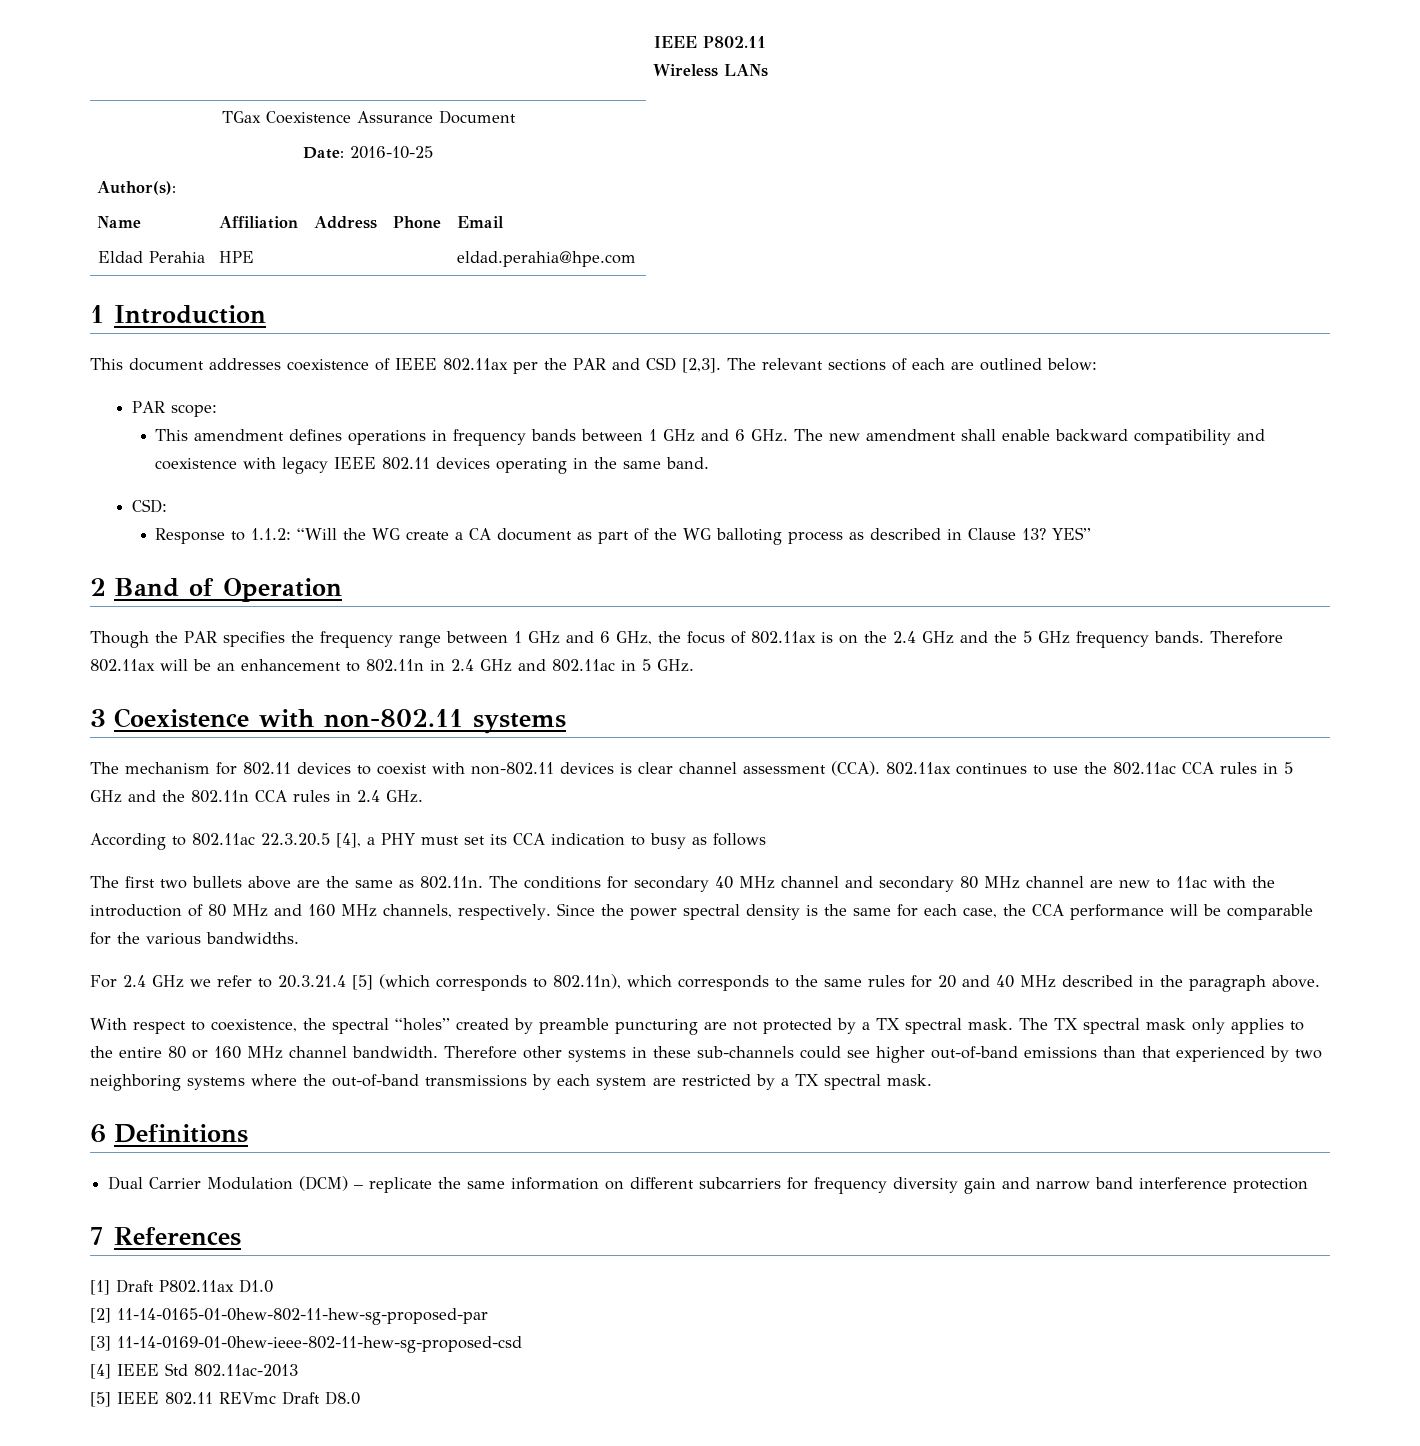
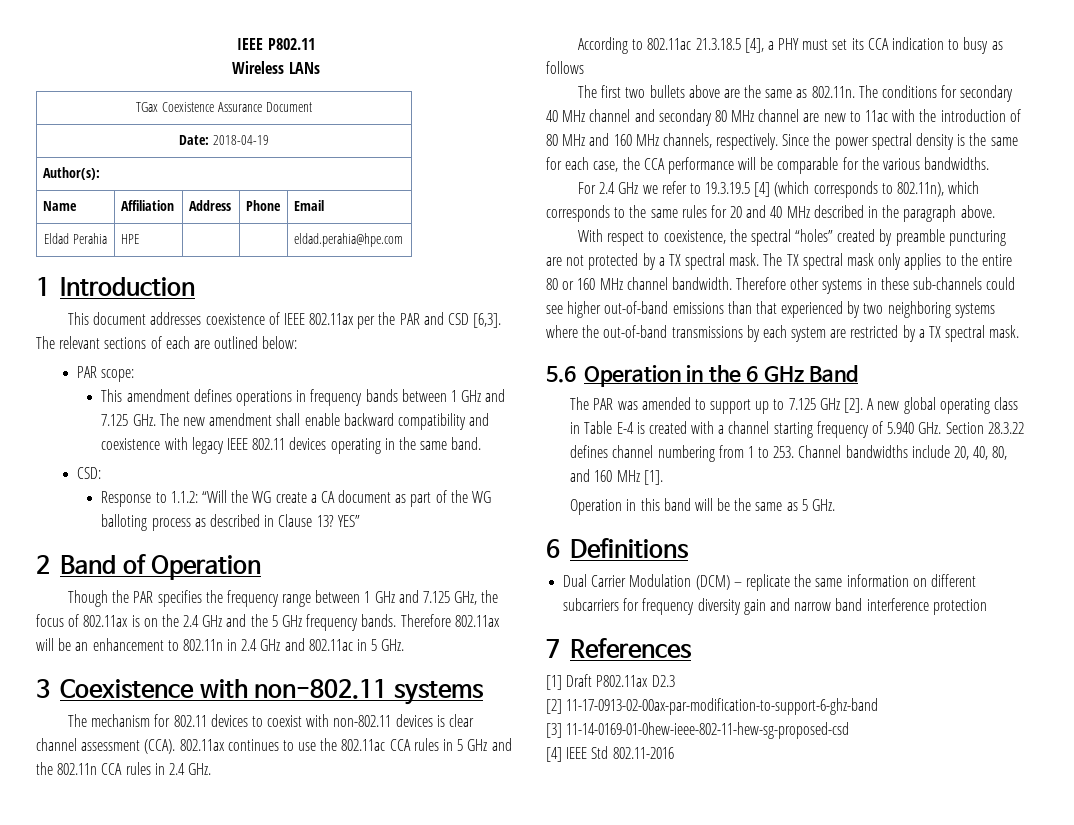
[350,146,433,159] 2016-10-25 -> [212,135,269,145] 2018-04-19
[681,358,721,373] [2,3]. -> [473,313,502,328] [6,3].
[735,429,746,441] 6 -> [101,414,129,426] 7.125
[599,631,610,643] 6 -> [423,591,451,603] 7.125
[261,833,330,846] 22.3.20.5 -> [695,38,741,50] 21.3.18.5
[278,975,373,990] 20.3.21.4 [5] -> [705,182,771,197] 19.3.19.5 [4]
(932, 1080) none -> [546,365,859,387] [570,397,1018,414] [570,421,1024,438] [570,445,1008,462] [570,469,663,485] [570,498,836,515] // 5.6 Operation in the 6 GHz Band // The PAR was amended to support up to 7.125 GHz [2]. A new global operating class in Table E-4 is created with a channel starting frequency of 5.940 GHz. Section 28.3.22 defines channel numbering from 1 to 253. Channel bandwidths include 20, 40, 80, and 160 MHz [1]. // Operation in this band will be the same as 5 GHz.
[239,1279,273,1293] D1.0 -> [651,675,675,687] D2.3
[117,1308,488,1325] 11-14-0165-01-0hew-802-11-hew-sg-proposed-par -> [566,698,879,715] 11-17-0913-02-00ax-par-modification-to-support-6-ghz-band
[194,1364,298,1377] [90,1391,360,1407] 802.11ac-2013 // [5] IEEE 802.11 REVmc Draft D8.0 -> [612,747,674,759] 802.11-2016

